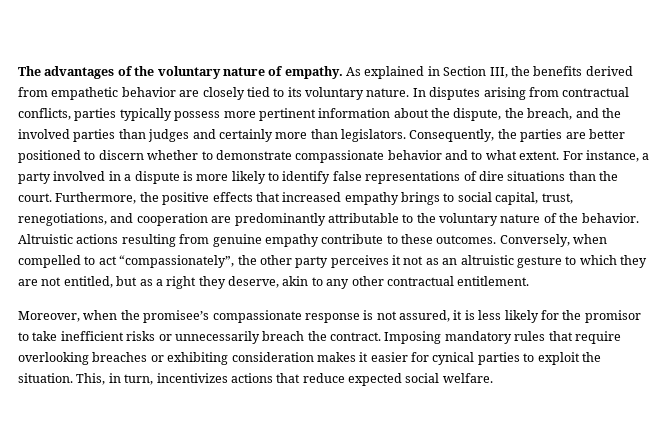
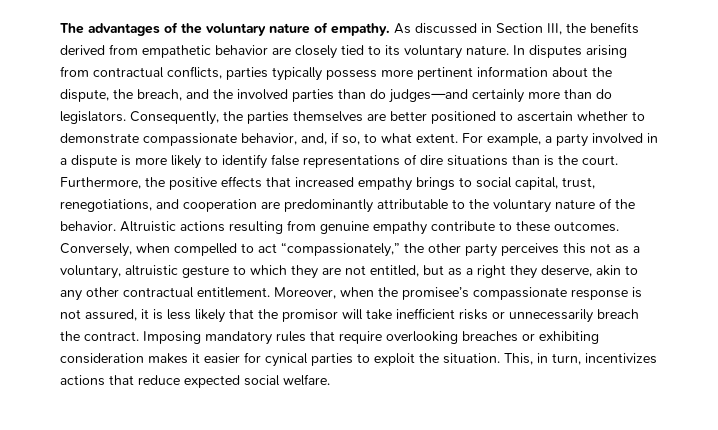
[364,66,425,79] explained -> [415,23,477,34] discussed
[148,129,216,142] judges and -> [370,89,468,103] do judges—and
(338, 134) none -> [596,89,612,99] do
(563, 135) none -> [293,111,363,122] themselves
[98,150,144,160] discern -> [517,111,573,122] ascertain
[387,150,468,160] behavior and -> [241,132,360,145] behavior, and, if so,
[585,150,639,162] instance, -> [487,133,541,146] example,
(596, 176) none -> [544,155,554,166] is
[119,255,235,268] “compassionately”, -> [281,242,400,257] “compassionately,”
[392,255,401,265] it -> [563,243,586,254] this
[442,258,458,265] an -> [633,246,640,253] [60,265,121,279] a voluntary,
(530, 281) // -> (270, 292) none
[540,310,559,320] for -> [229,309,254,319] that
[18,332,29,341] to -> [342,309,363,320] will

